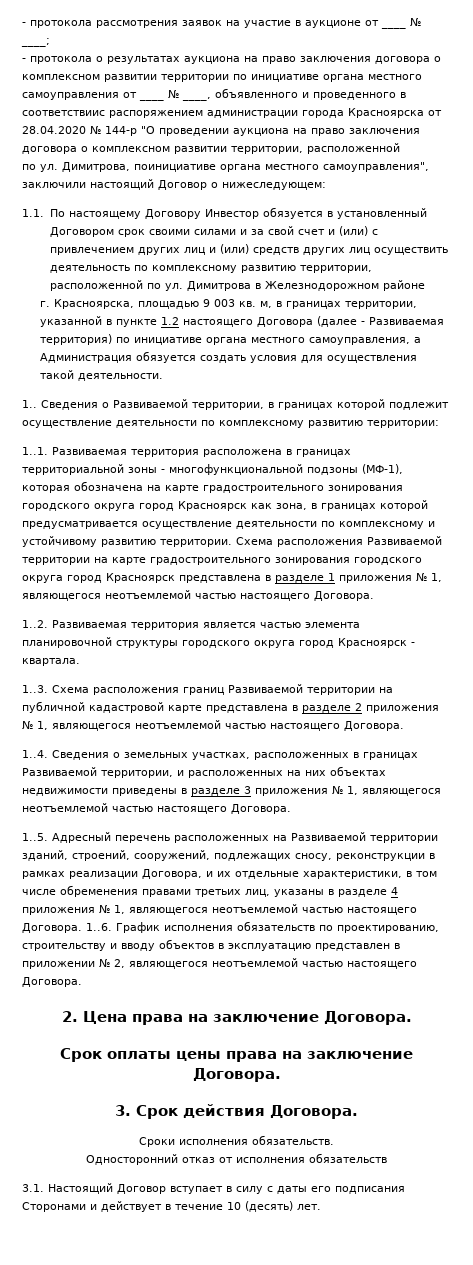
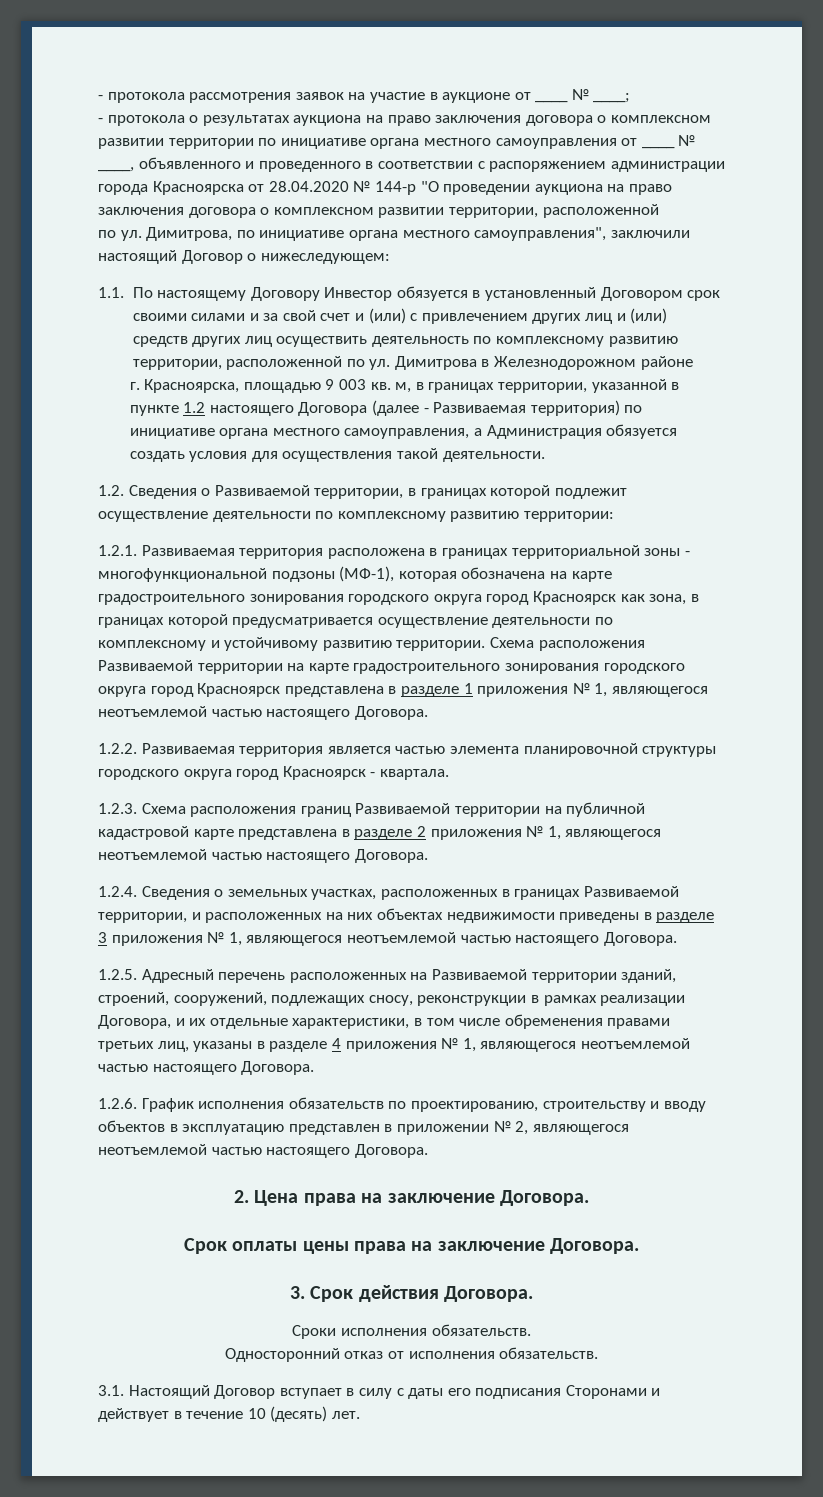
[22,110,105,116] соответствиис -> [377,161,485,169] соответствии с
[134,164,216,172] поинициативе -> [236,230,345,241] по инициативе
[22,400,37,408] 1.. -> [98,485,124,496] 1.2.
[22,447,48,455] 1..1. -> [98,545,137,556] 1.2.1.
[22,620,48,628] 1..2. -> [98,743,137,754] 1.2.2.
[22,685,48,693] 1..3. -> [98,803,137,814] 1.2.3.
[22,750,48,758] 1..4. -> [98,886,137,897] 1.2.4.
[22,833,48,841] 1..5. -> [98,969,137,980] 1.2.5.
[86,923,112,931] 1..6. -> [98,1098,137,1109] // 1.2.6.
[309,1153,387,1163] обязательств -> [499,1347,599,1359] обязательств.

